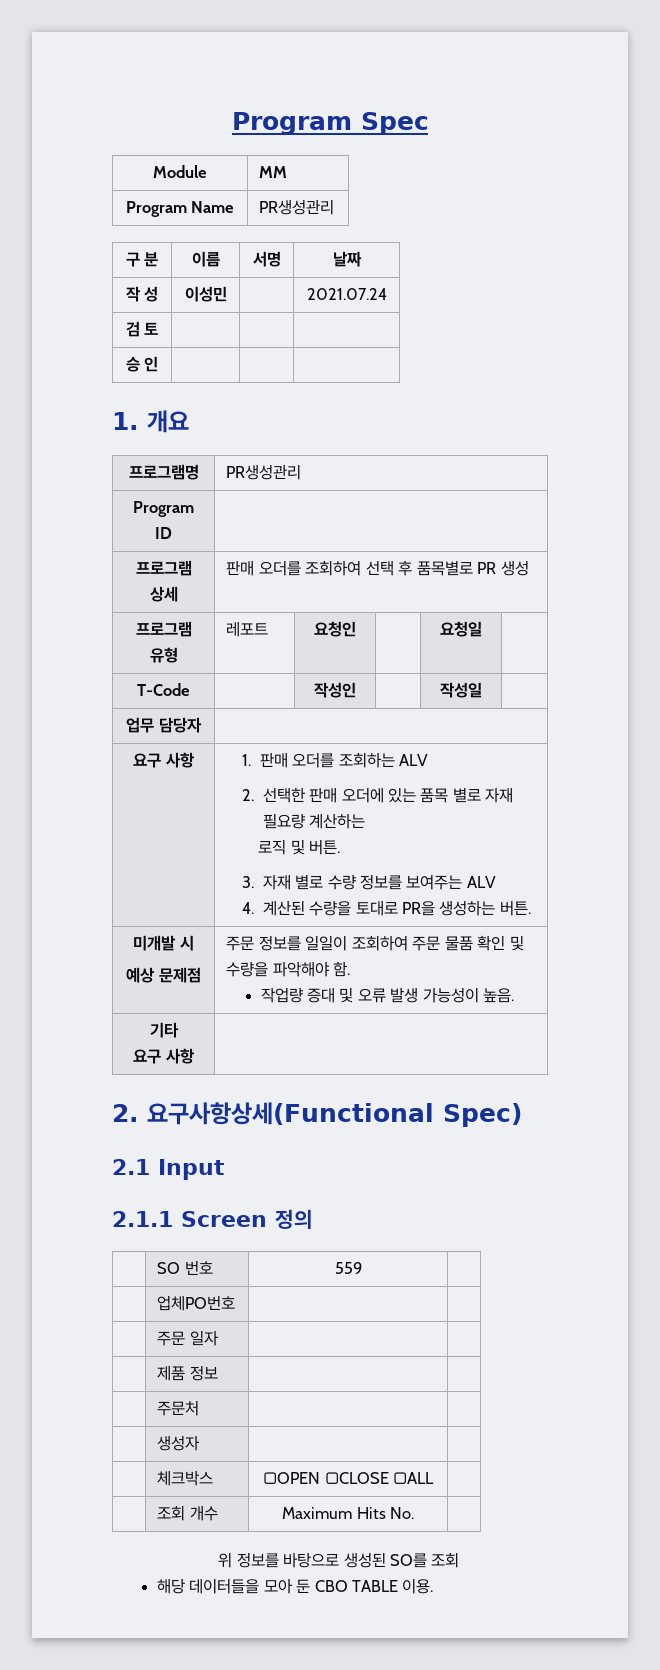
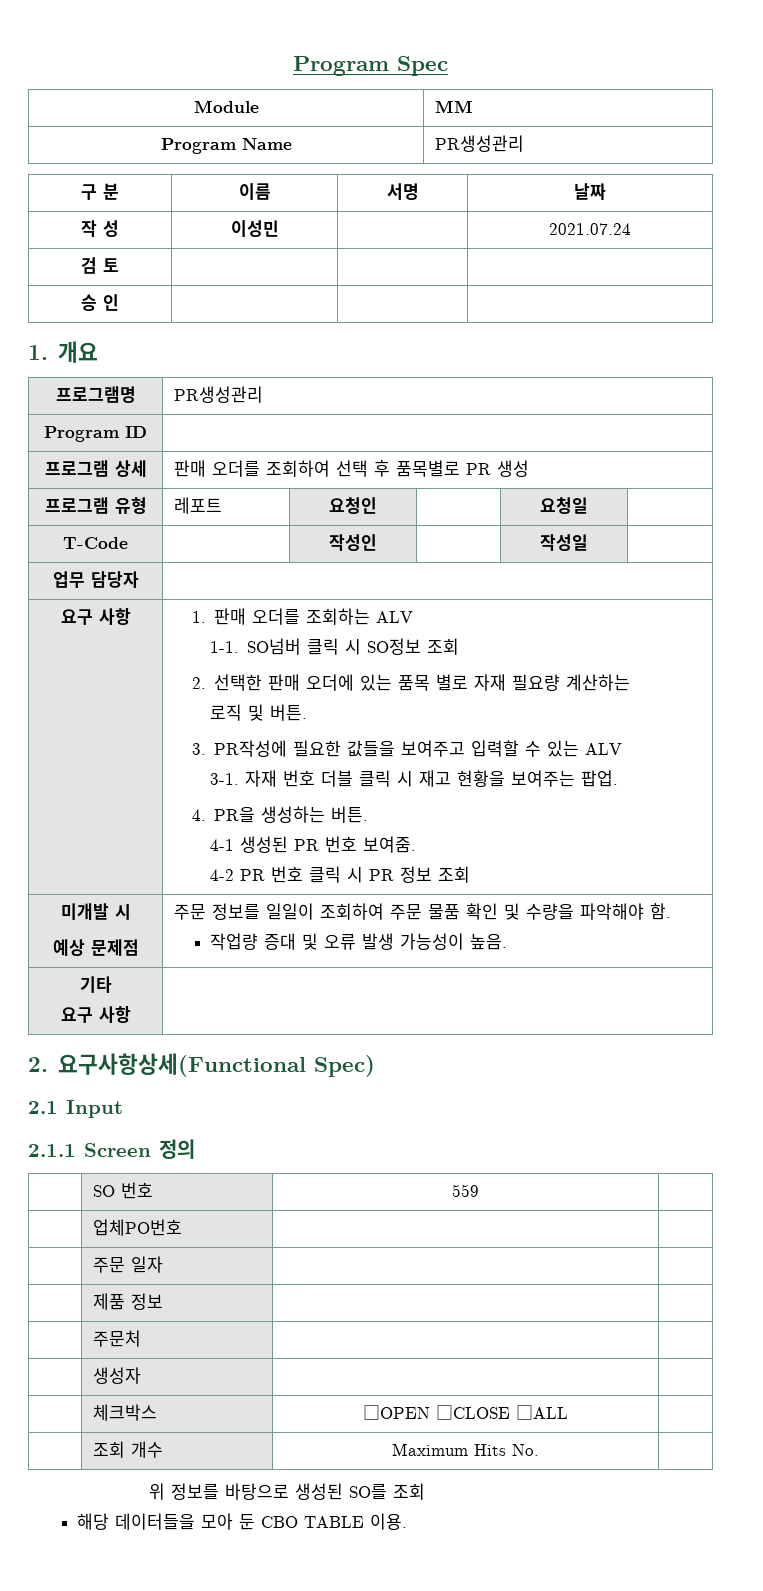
(428, 760) none -> [209,638,460,655] // 1-1. SO넘버 클릭 시 SO정보 조회
[262,874,496,890] [242,900,531,916] 자재 별로 수량 정보를 보여주는 ALV // 4. 계산된 수량을 토대로 PR을 생성하는 버튼. -> [214,740,623,757] [209,770,618,787] [191,806,369,823] [209,836,416,853] [209,866,470,883] PR작성에 필요한 값들을 보여주고 입력할 수 있는 ALV // 3-1. 자재 번호 더블 클릭 시 재고 현황을 보여주는 팝업. // 4. PR을 생성하는 버튼. // 4-1 생성된 PR 번호 보여줌. // 4-2 PR 번호 클릭 시 PR 정보 조회

